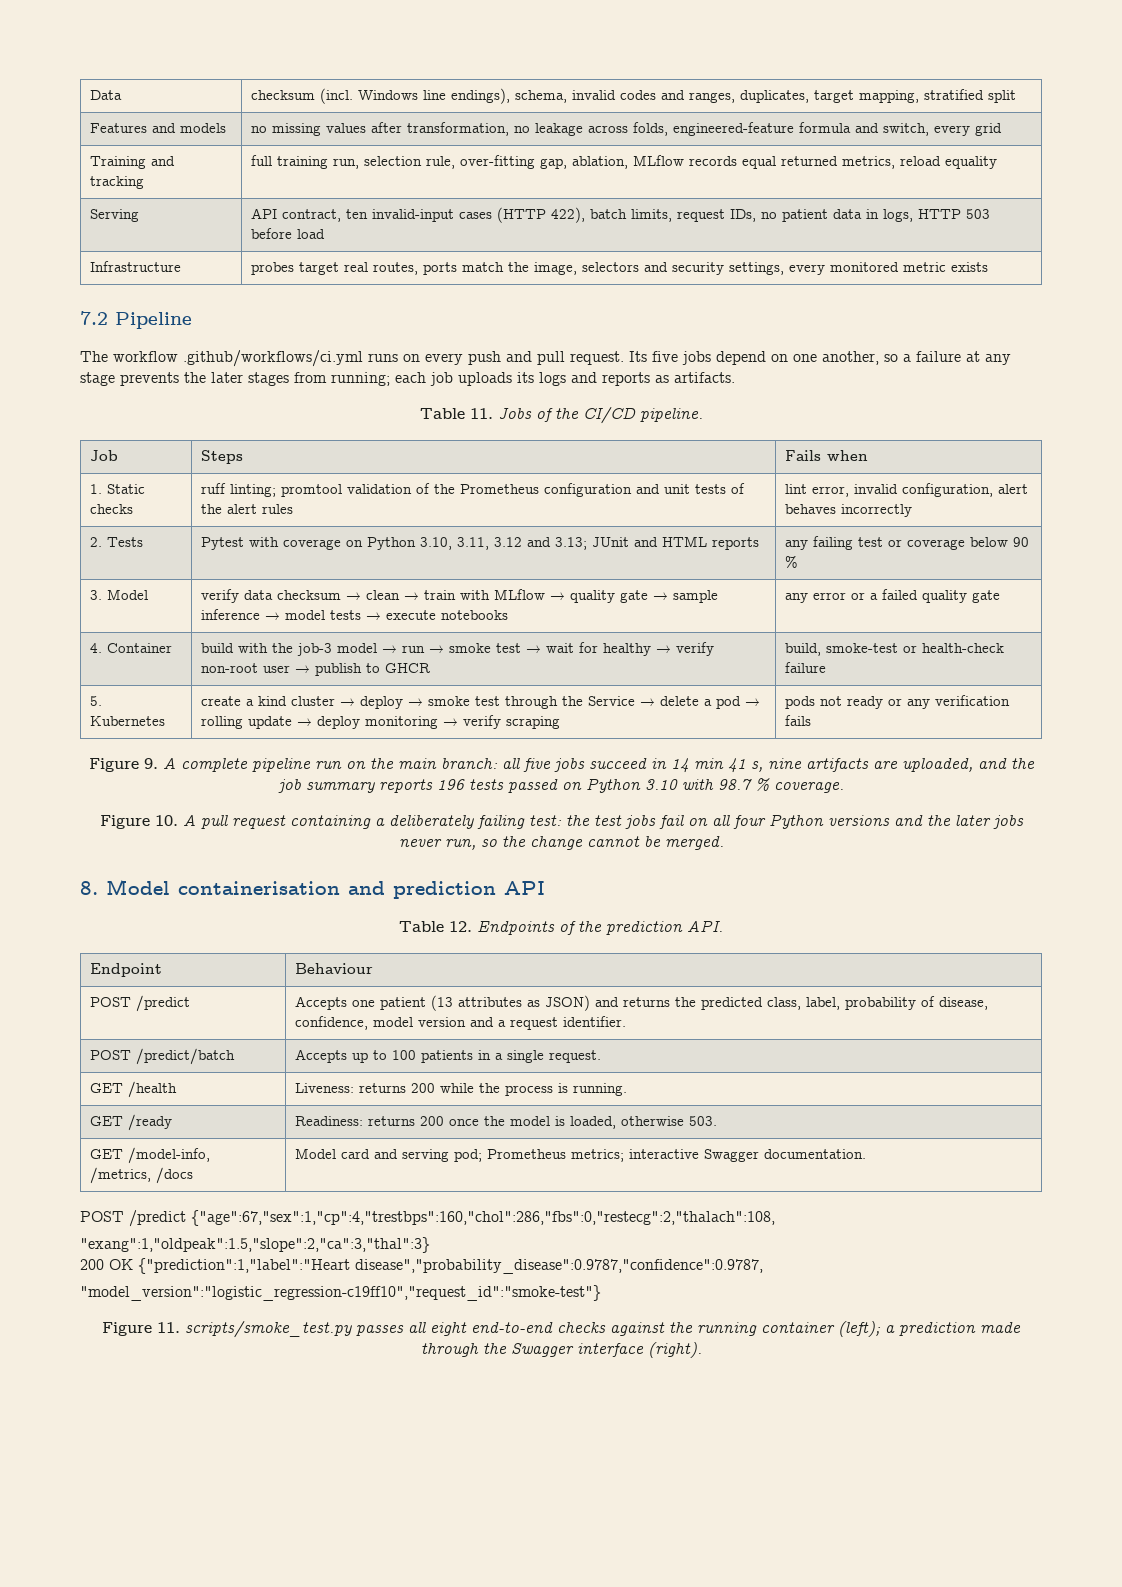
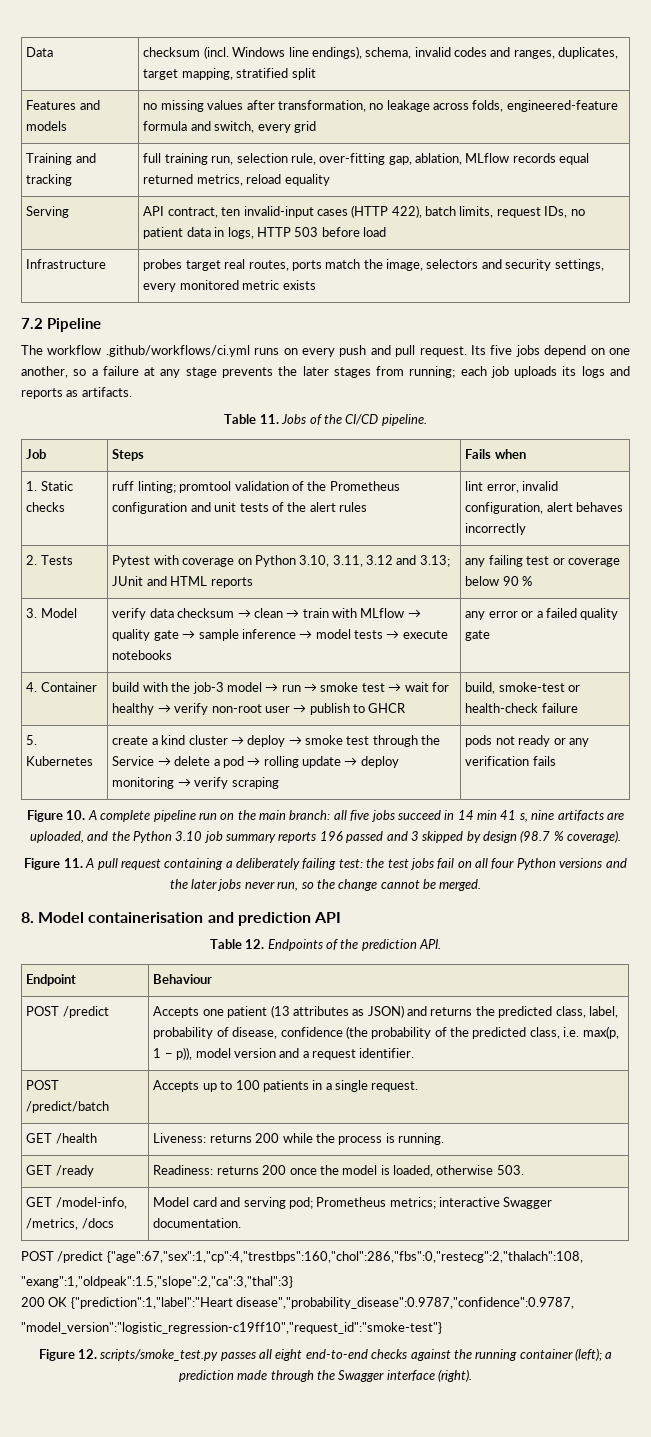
[143,758,158,769] 9. -> [66,810,86,820] 10.
(1035, 763) none -> [132,831,203,843] Python 3.10
[468,778,844,793] [99,815,178,829] tests passed on Python 3.10 with 98.7 % coverage. // Figure 10. -> [346,830,622,843] [24,858,83,870] passed and 3 skipped by design (98.7 % coverage). // Figure 11.
[295,1016,369,1030] confidence, -> [280,1026,619,1039] [153,1047,193,1060] confidence (the probability of the predicted class, i.e. max(p, 1 − p)),
[157,1322,180,1333] 11. -> [77,1349,97,1359] 12.

